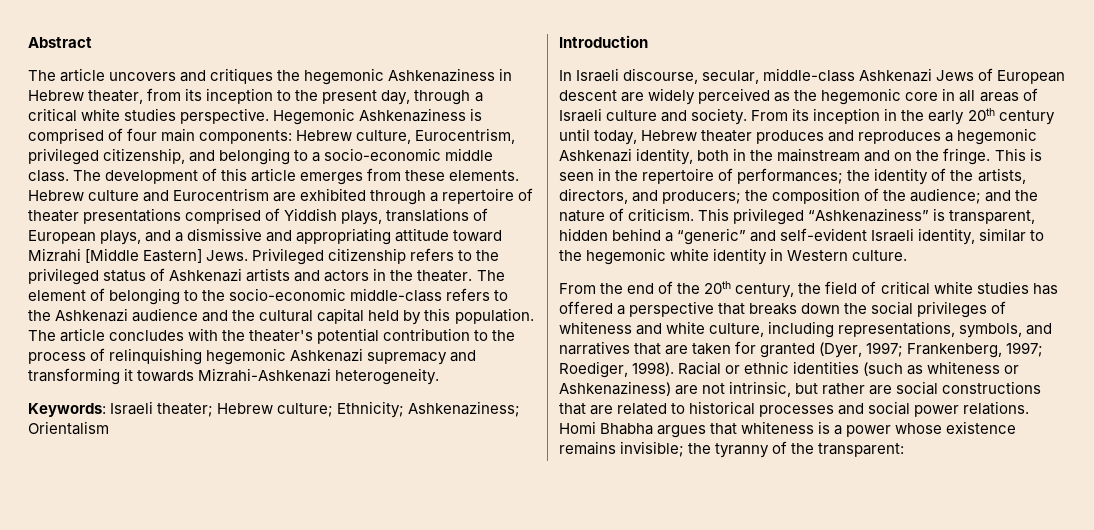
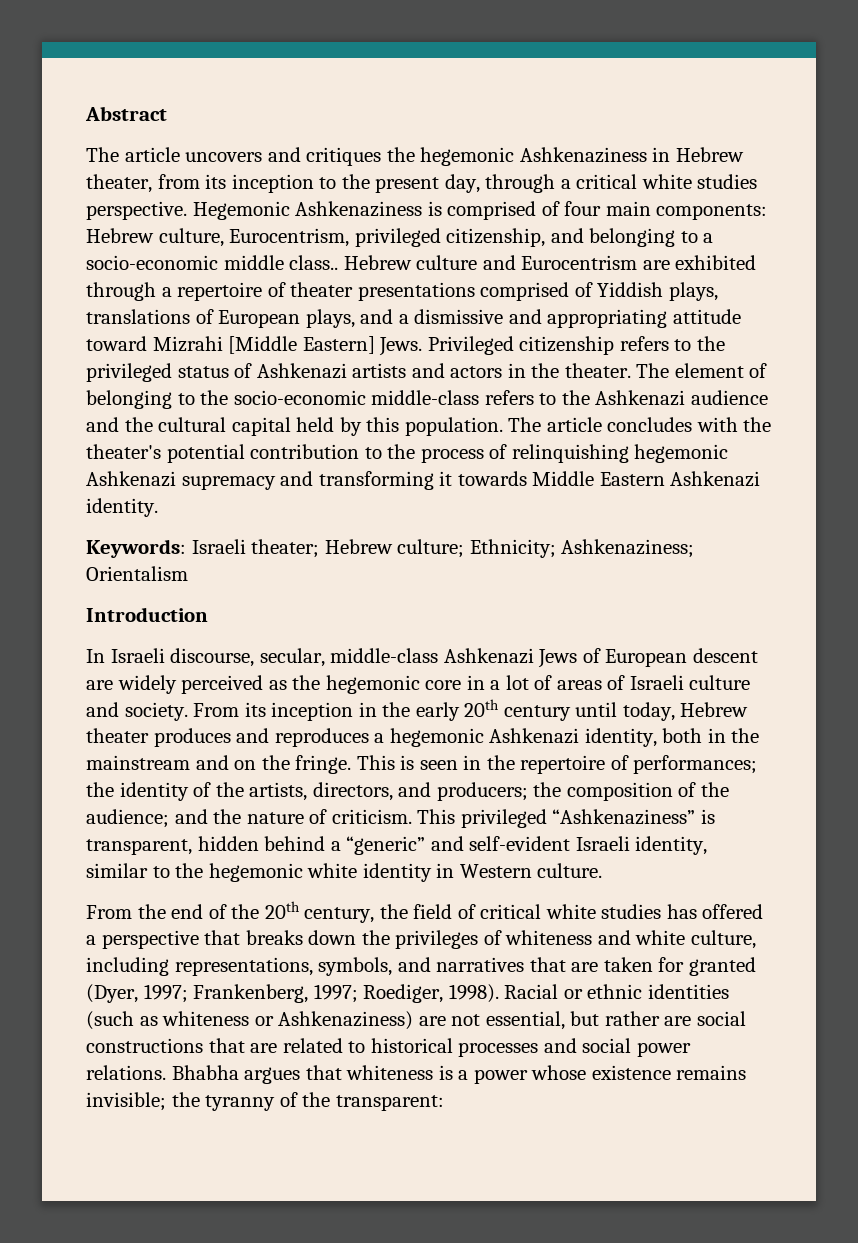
[28,168,520,185] class. The development of this article emerges from these elements. -> [289,255,339,270] class..
[198,368,440,385] Mizrahi-Ashkenazi heterogeneity. -> [532,471,761,487] [86,498,158,517] Middle Eastern Ashkenazi identity.
[959,90,976,102] all -> [490,675,553,690] a lot of
[871,301,914,315] social -> (390, 937) none
[729,381,792,397] intrinsic, -> [485,1011,565,1030] essential,
[559,421,596,434] Homi -> (166, 1072) none

